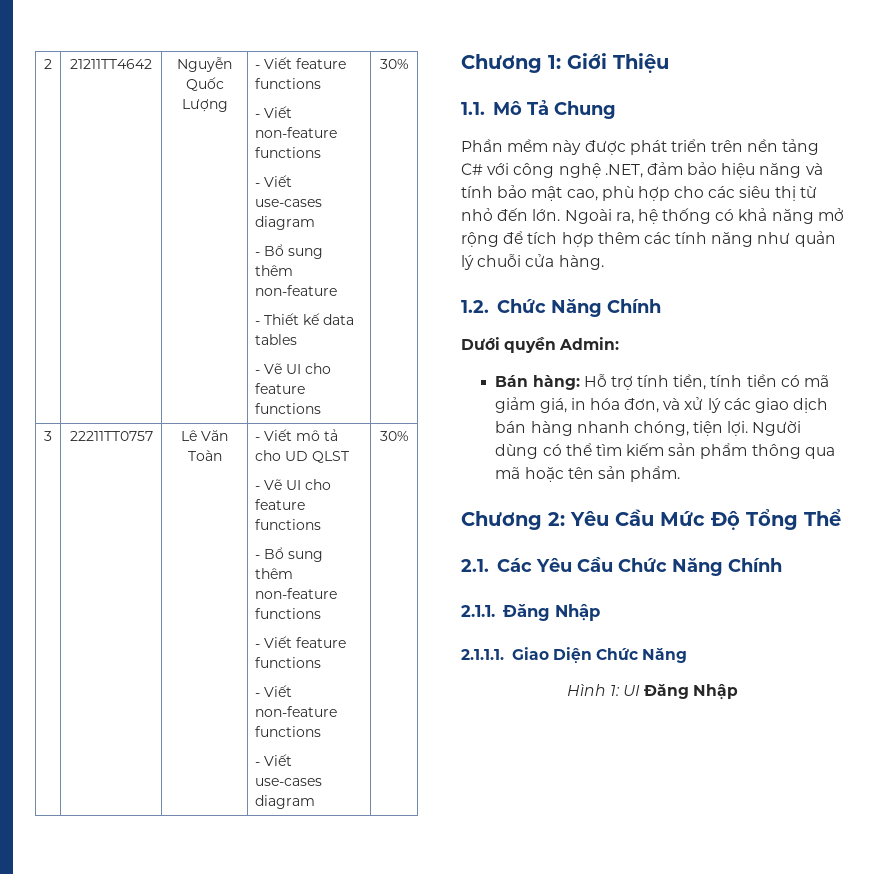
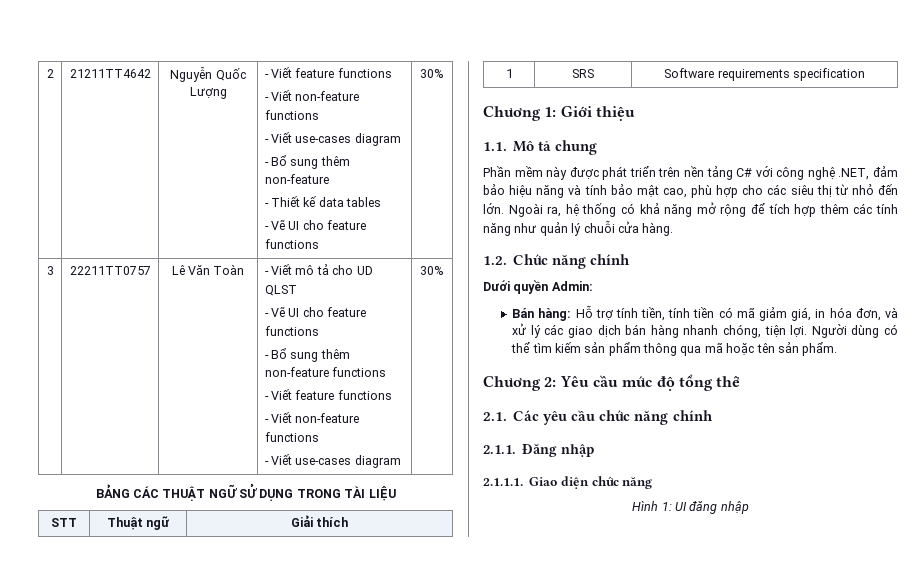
(409, 436) none -> [95,483,396,501] [51,518,77,527] [106,516,170,530] [290,515,349,527] [505,69,513,78] [572,69,594,78] [664,68,865,81] // BẢNG CÁC THUẬT NGỮ SỬ DỤNG TRONG TÀI LIỆU // STT | Thuật ngữ | Giải thích // 1 | SRS | Software requirements specification
[613,53,669,73] Thiệu -> [595,106,635,121] thiệu
[526,100,616,119] Tả Chung -> [538,140,598,155] tả chung
[550,299,661,317] Năng Chính -> [552,254,631,269] năng chính
[615,509,841,530] [461,557,782,576] Cầu Mức Độ Tổng Thể // 2.1. Các Yêu Cầu Chức Năng Chính -> [592,374,741,391] [483,410,713,425] cầu mức độ tổng thể // 2.1. Các yêu cầu chức năng chính
[554,604,600,621] Nhập -> [561,444,595,457] nhập
[552,647,688,664] Diện Chức Năng -> [560,476,653,489] diện chức năng
[644,684,739,700] Đăng Nhập -> [689,501,749,514] đăng nhập

